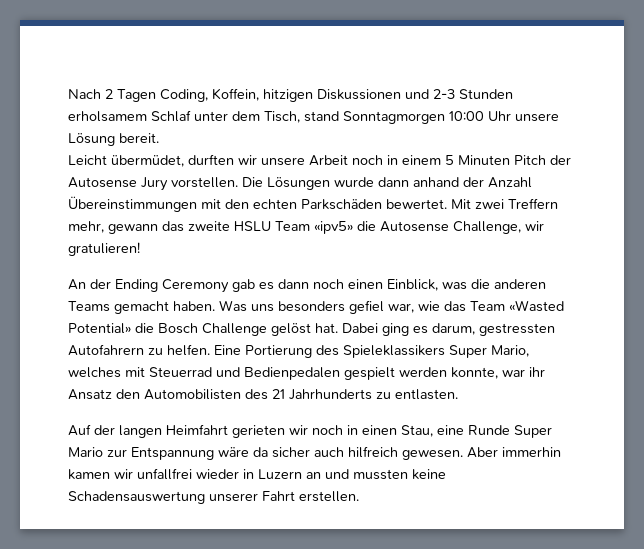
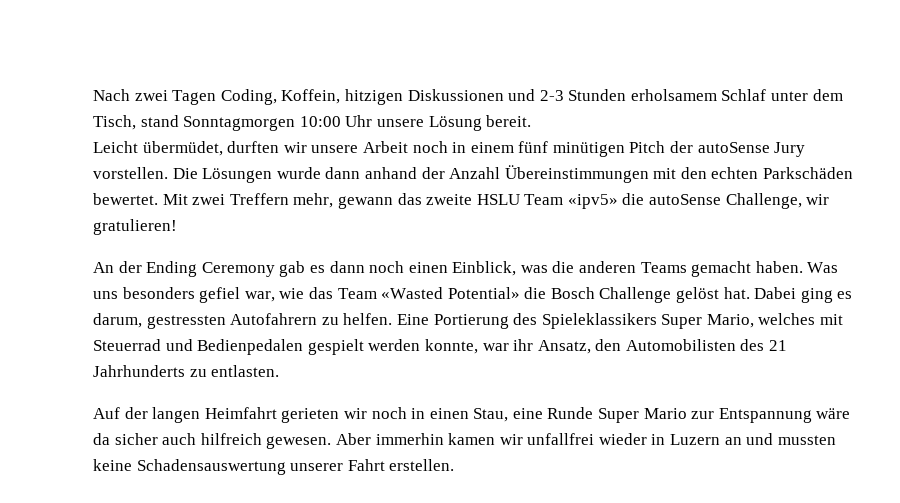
[105,89,113,99] 2 -> [134,90,168,101] zwei
[445,155,510,165] 5 Minuten -> [518,141,625,157] fünf minütigen
[68,177,137,188] Autosense -> [697,142,770,153] autoSense
[380,221,449,232] Autosense -> [649,194,722,205] autoSense
[68,389,112,400] Ansatz -> [537,340,591,354] Ansatz,

